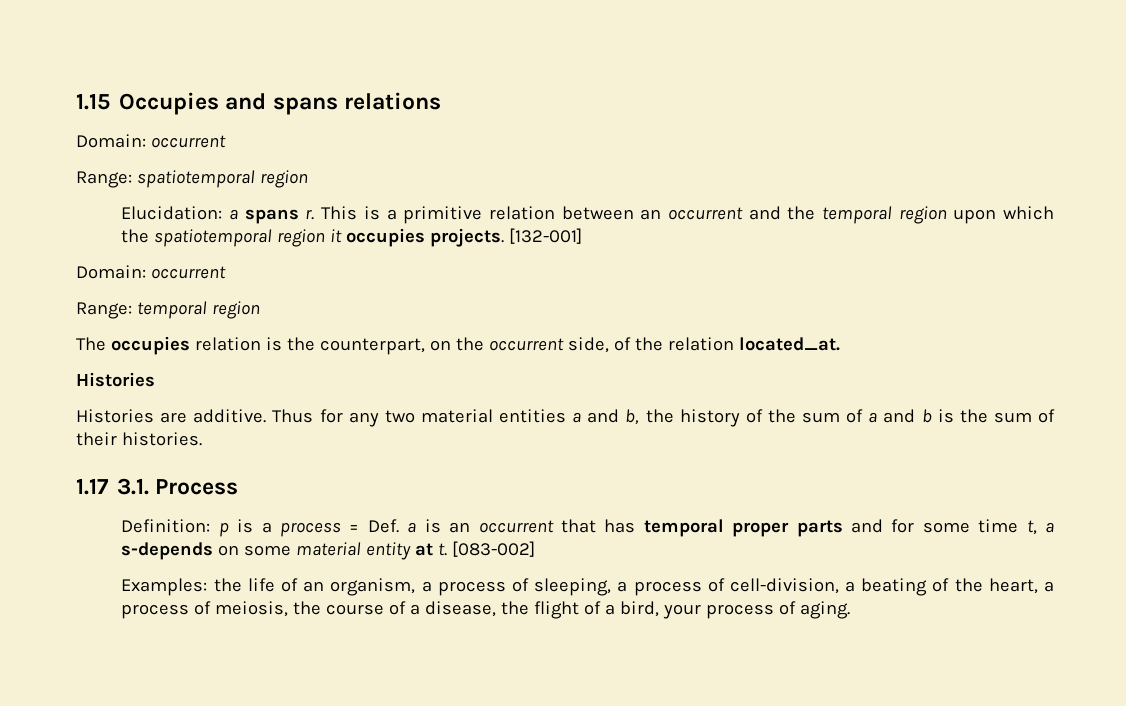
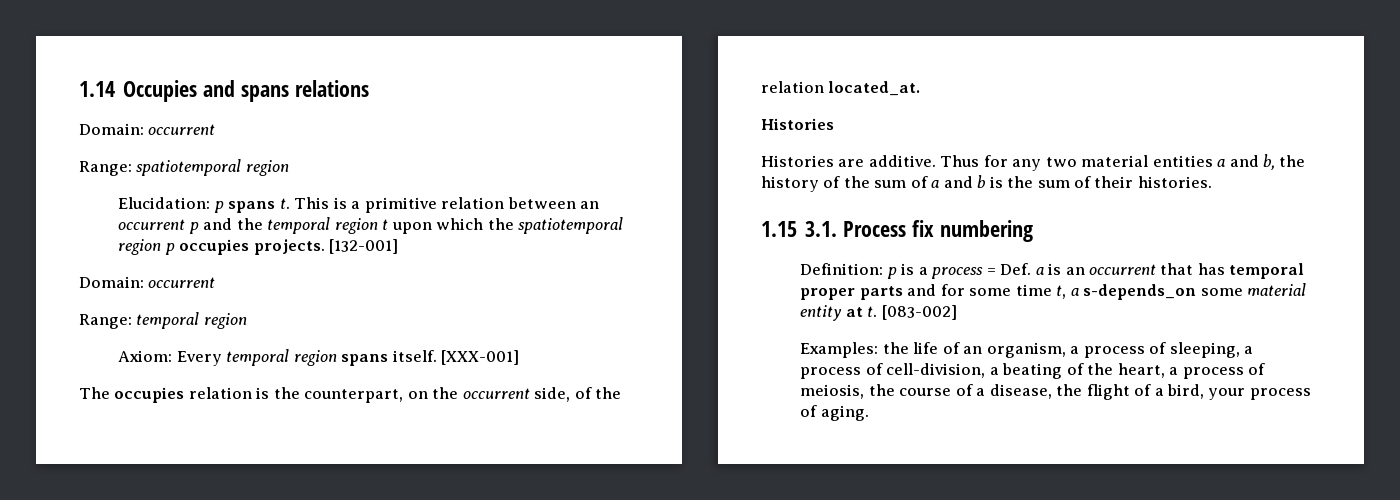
[76,93,110,110] 1.15 -> [79,81,115,97] 1.14
[229,209,315,224] a spans r. -> [213,198,290,213] p spans t.
(743, 213) none -> [188,222,199,234] p
(947, 215) none -> [382,219,389,230] t
[330,229,343,243] it -> [164,243,175,255] p
(260, 310) none -> [118,349,520,366] // Axiom: Every temporal region spans itself. [XXX-001]
[76,478,109,495] 1.17 -> [761,221,797,237] 1.15
(239, 487) none -> [911,220,1033,242] fix numbering
[121,542,240,560] s-depends on -> [1083,284,1197,300] s-depends_on

